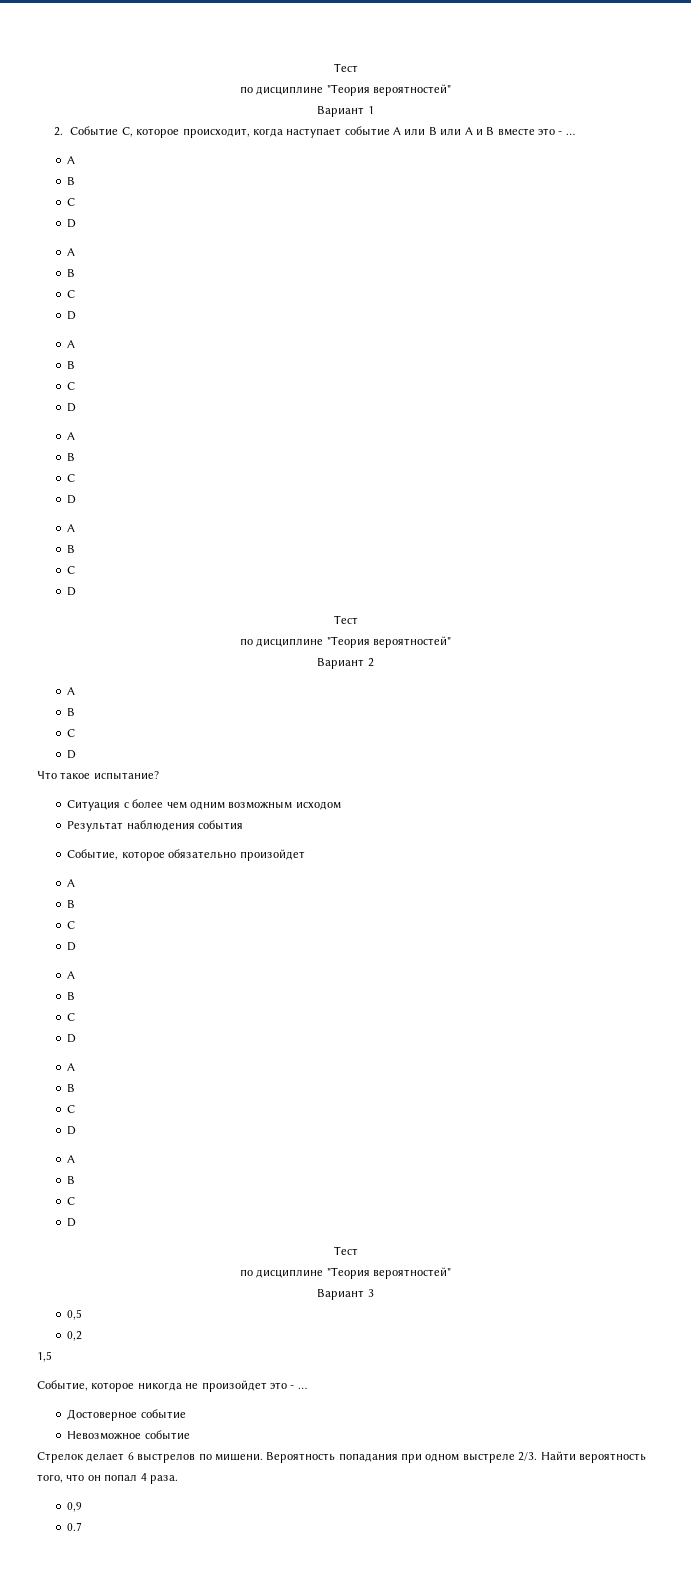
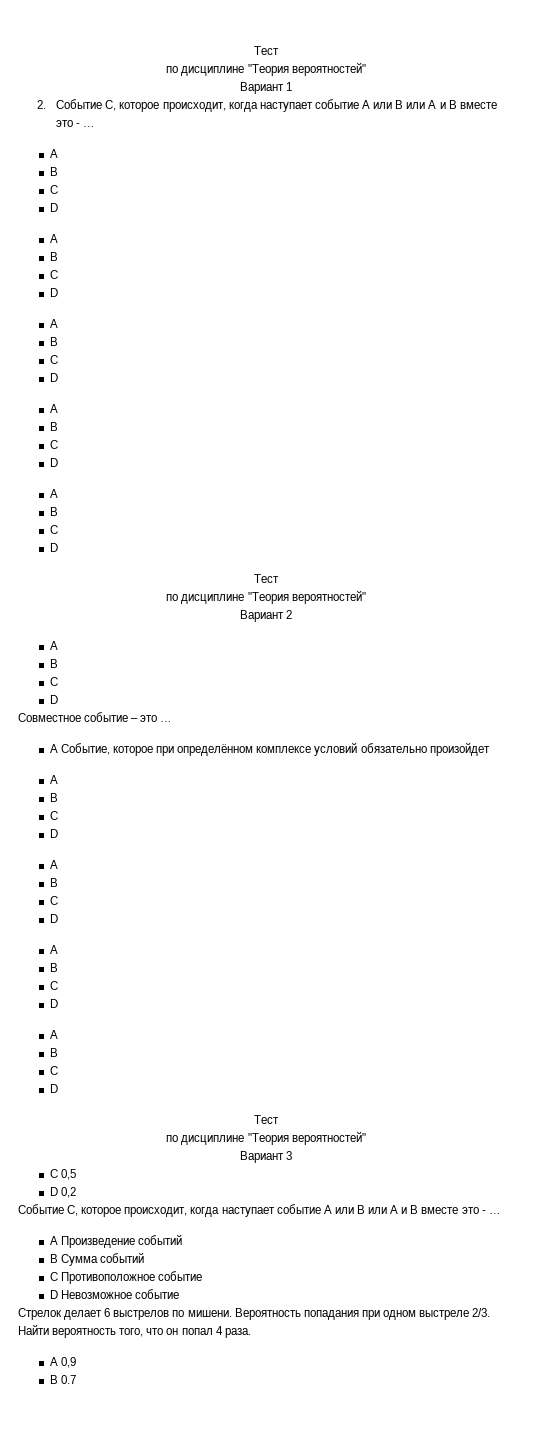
[37,771,159,780] [67,799,341,811] [67,820,244,832] [67,849,165,861] Что такое испытание? // Ситуация с более чем одним возможным исходом // Результат наблюдения события // Событие, которое -> [18,712,173,722] [49,742,358,756] Совместное событие – это … // A Событие, которое при определённом комплексе условий
(374, 1293) none -> [49,1169,58,1178] C
(83, 1314) none -> [49,1187,58,1196] D
[37,1351,52,1362] [37,1380,307,1392] [67,1409,186,1421] 1,5 // Событие, которое никогда не произойдет это - … // Достоверное событие // -> [18,1204,501,1217] [49,1234,182,1248] [49,1252,144,1266] [49,1271,202,1284] [49,1290,58,1299] Событие С, которое происходит, когда наступает событие А или В или А и В вместе это - … // A Произведение событий // B Сумма событий // C Противоположное событие // D
(178, 1479) none -> [49,1357,58,1366] A
(83, 1507) none -> [49,1375,58,1384] B

